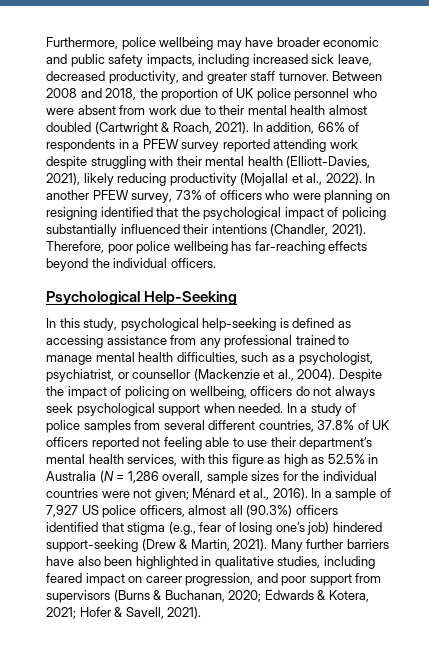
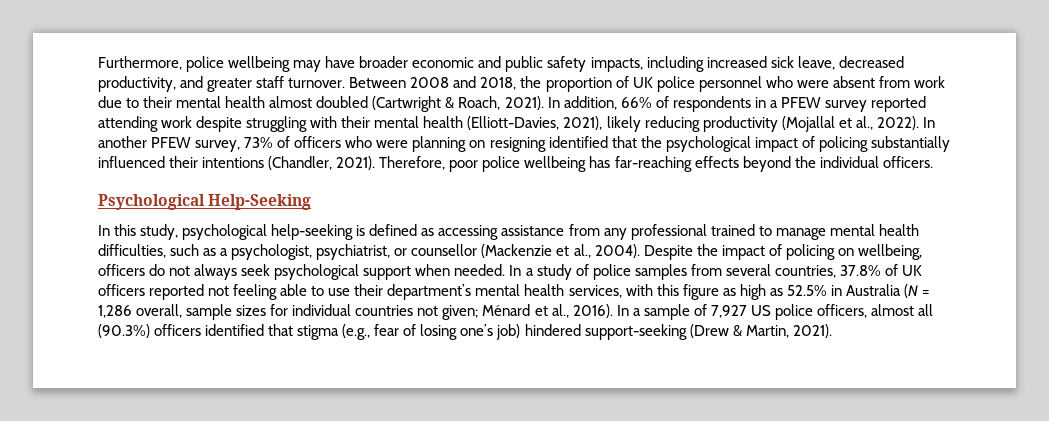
[208,420,256,430] different -> (771, 270) none
[301,471,320,481] the -> (289, 310) none
[101,491,130,498] were -> (414, 310) none
[270,539,389,552] [46,556,375,569] [46,573,382,586] [46,590,369,603] [46,607,202,619] Many further barriers have also been highlighted in qualitative studies, including feared impact on career progression, and poor support from supervisors (Burns & Buchanan, 2020; Edwards & Kotera, 2021; Hofer & Savell, 2021). -> (832, 331) none

